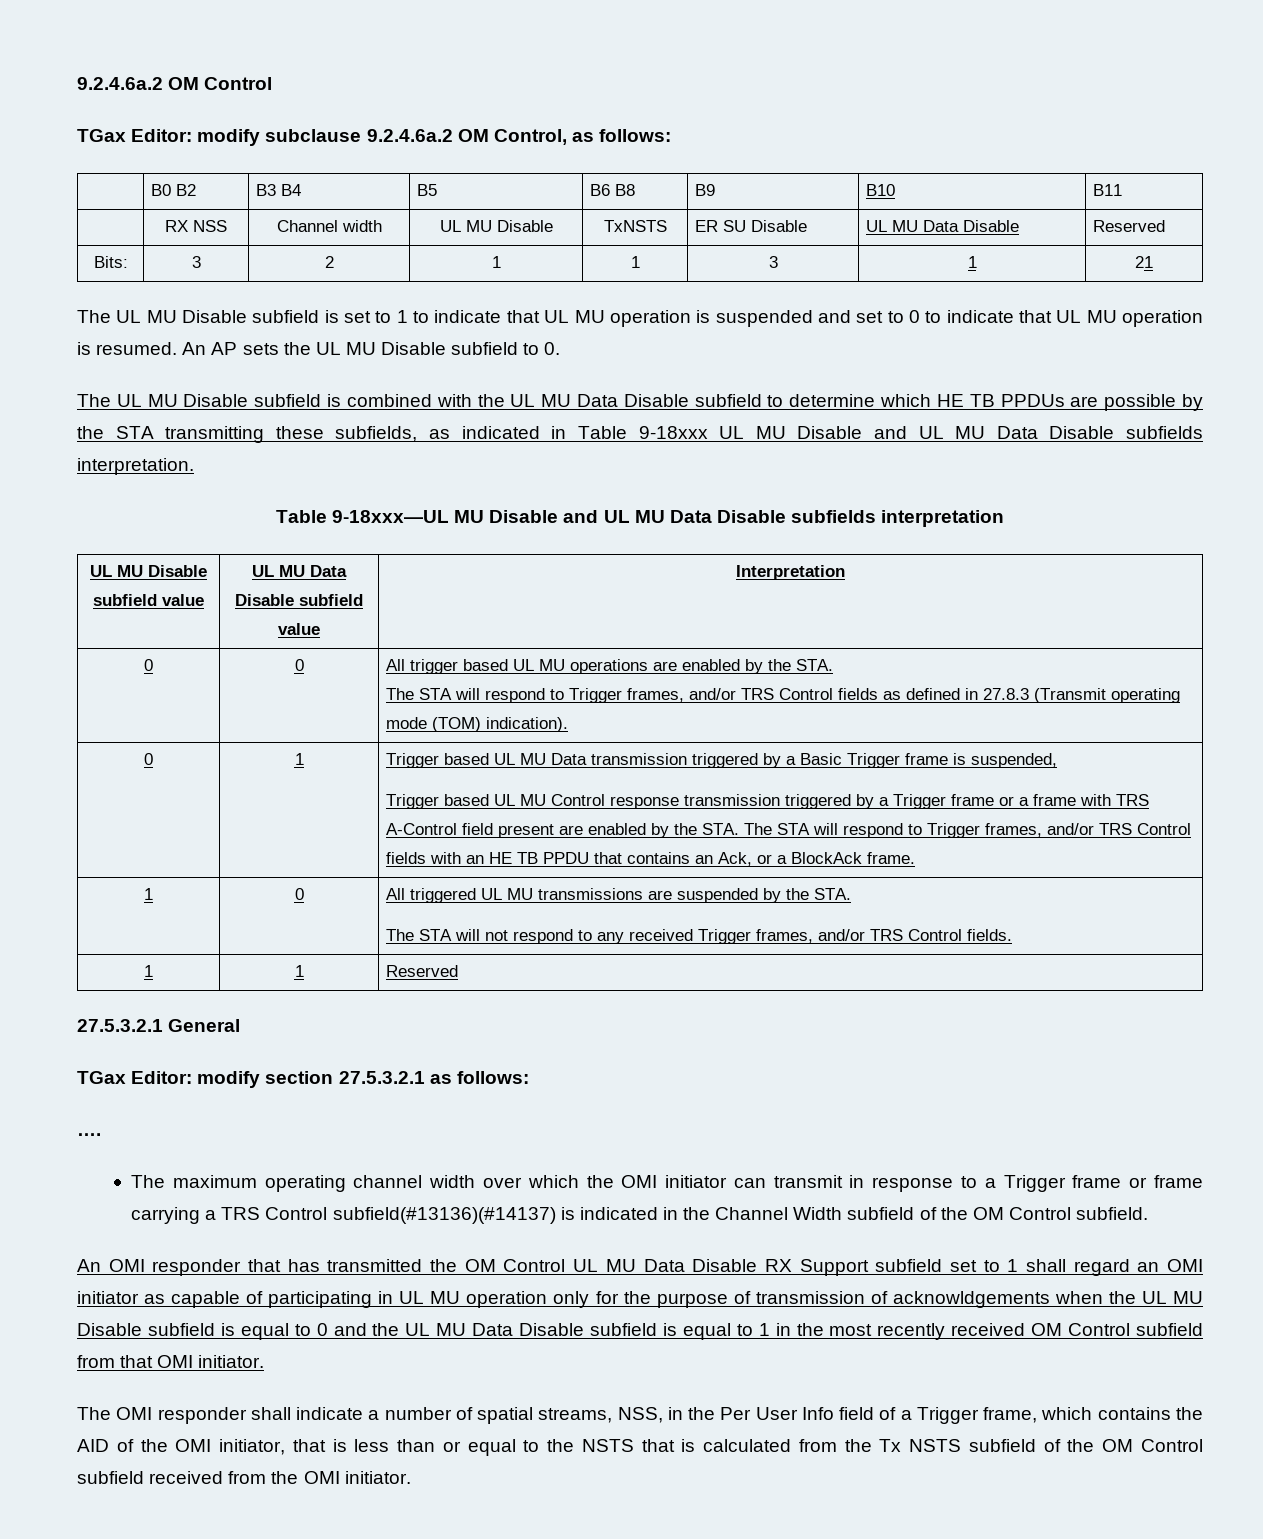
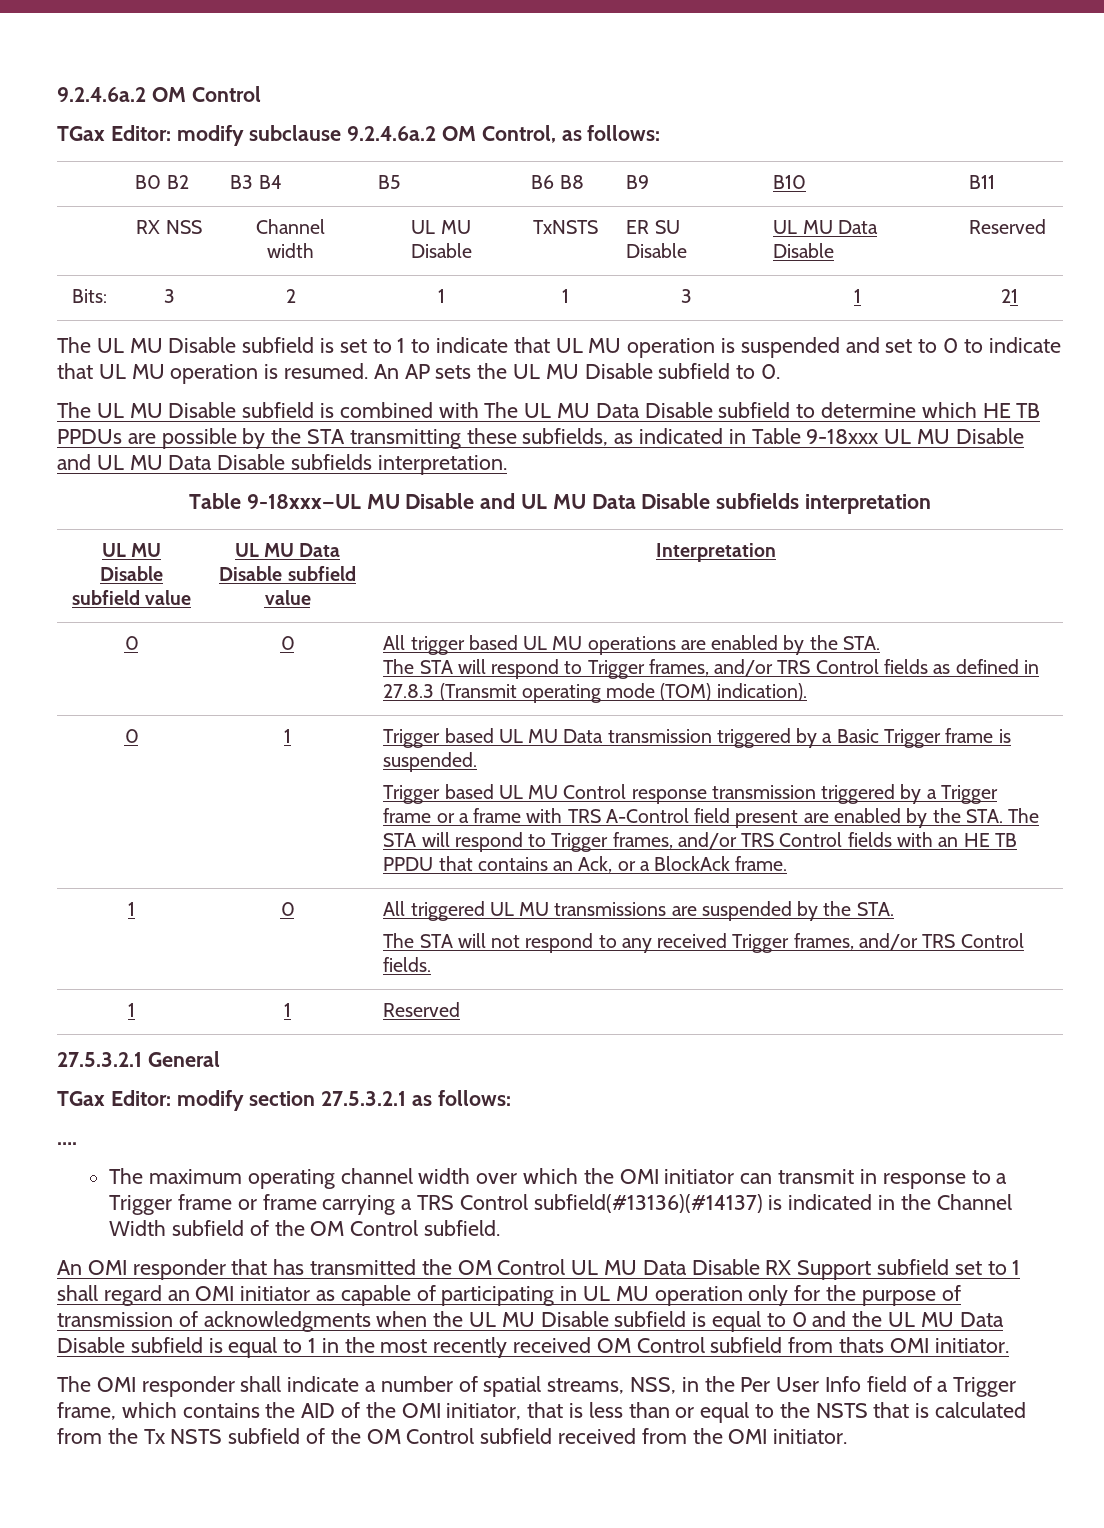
[477,394,505,407] the -> [484,402,519,418] The
[971,753,1058,768] suspended, -> [383,752,478,772] suspended.
[892,1291,1050,1308] acknowldgements -> [203,1311,371,1332] acknowledgments
[120,1355,154,1368] that -> [839,1337,885,1353] thats

